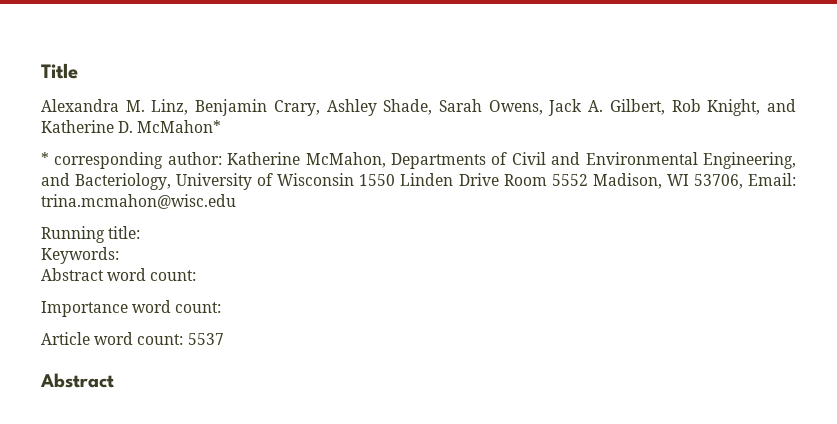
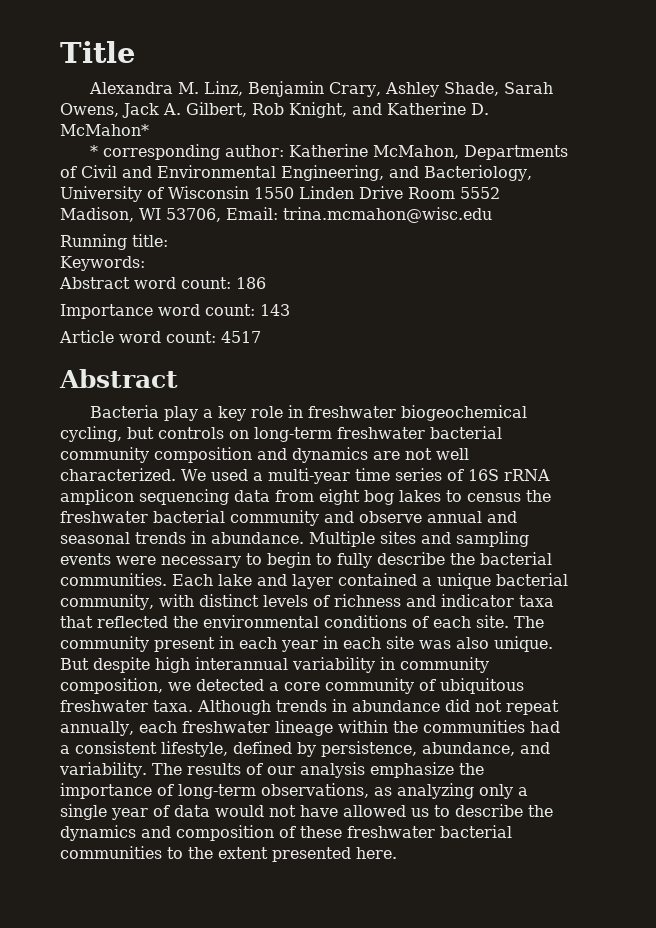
(197, 275) none -> [236,277,266,289] 186
(222, 307) none -> [260,304,290,316] 143
[187,333,224,345] [40,373,114,388] 5537 // Abstract -> [221,331,261,343] [59,369,178,388] [90,405,528,421] [60,426,502,442] [60,447,469,463] [60,468,550,484] [60,489,551,505] [60,510,517,526] [60,531,529,547] [60,552,552,568] [60,573,568,589] [60,594,554,610] [60,615,544,628] [60,636,553,652] [60,657,489,673] [60,678,524,694] [60,699,559,715] [60,720,560,736] [60,741,550,757] [59,762,484,778] [60,783,528,799] [60,804,553,820] [60,825,512,841] [60,846,397,862] 4517 // Abstract // Bacteria play a key role in freshwater biogeochemical cycling, but controls on long-term freshwater bacterial community composition and dynamics are not well characterized. We used a multi-year time series of 16S rRNA amplicon sequencing data from eight bog lakes to census the freshwater bacterial community and observe annual and seasonal trends in abundance. Multiple sites and sampling events were necessary to begin to fully describe the bacterial communities. Each lake and layer contained a unique bacterial community, with distinct levels of richness and indicator taxa that reflected the environmental conditions of each site. The community present in each year in each site was also unique. But despite high interannual variability in community composition, we detected a core community of ubiquitous freshwater taxa. Although trends in abundance did not repeat annually, each freshwater lineage within the communities had a consistent lifestyle, defined by persistence, abundance, and variability. The results of our analysis emphasize the importance of long-term observations, as analyzing only a single year of data would not have allowed us to describe the dynamics and composition of these freshwater bacterial communities to the extent presented here.

